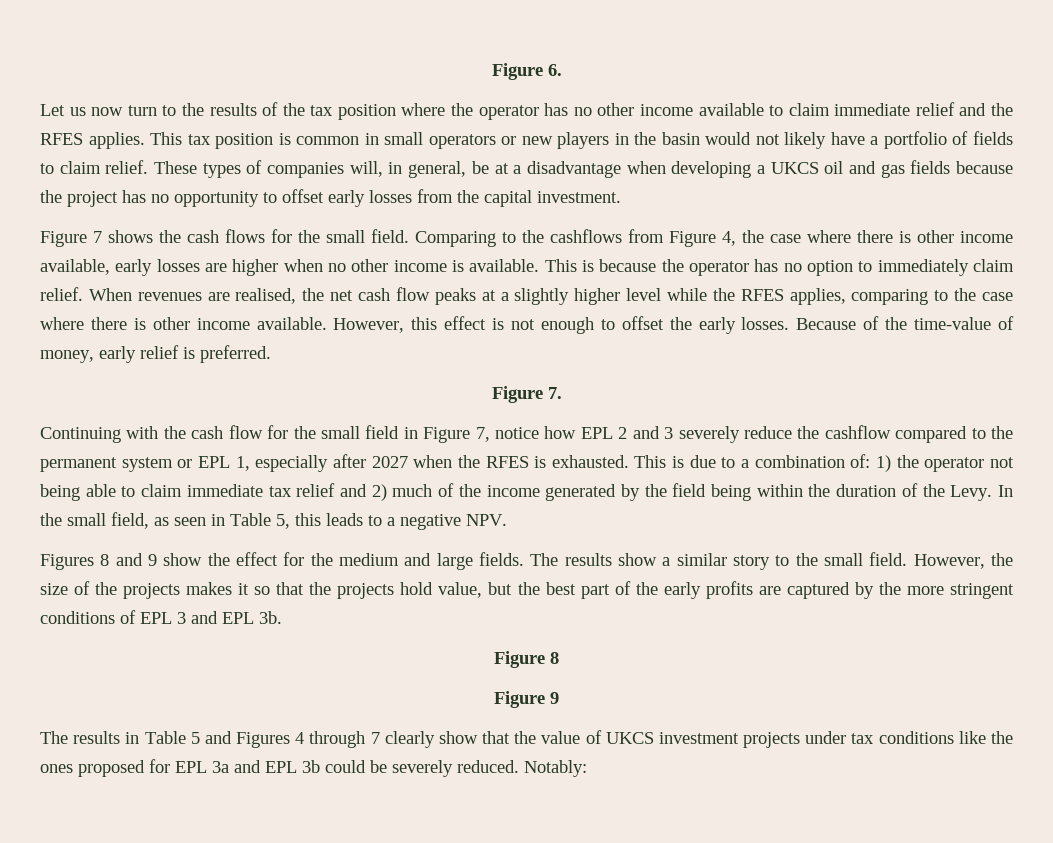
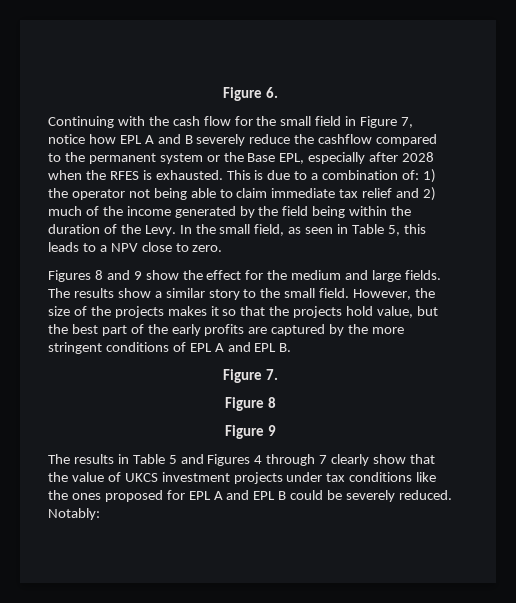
[40,102,1014,120] [40,131,1013,149] [40,160,1013,178] [40,189,621,207] [40,229,1013,247] [40,259,1015,276] [40,287,1014,305] [40,316,1015,334] [40,345,271,363] [491,386,562,403] // Let us now turn to the results of the tax position where the operator has no other income available to claim immediate relief and the RFES applies. This tax position is common in small operators or new players in the basin would not likely have a portfolio of fields to claim relief. These types of companies will, in general, be at a disadvantage when developing a UKCS oil and gas fields because the project has no opportunity to offset early losses from the capital investment. // Figure 7 shows the cash flows for the small field. Comparing to the cashflows from Figure 4, the case where there is other income available, early losses are higher when no other income is available. This is because the operator has no option to immediately claim relief. When revenues are realised, the net cash flow peaks at a slightly higher level while the RFES applies, comparing to the case where there is other income available. However, this effect is not enough to offset the early losses. Because of the time-value of money, early relief is preferred. // Figure 7. -> (278, 92) none
[618,426,674,439] 2 and 3 -> [144,134,193,144] A and B
[197,456,250,471] EPL 1, -> [223,152,305,164] the Base EPL,
[371,456,408,468] 2027 -> [402,152,435,162] 2028
[400,514,507,530] negative NPV. -> [110,242,223,252] NPV close to zero.
[177,611,282,624] 3 and EPL 3b. -> [214,342,292,352] [223,369,278,383] A and EPL B. // Figure 7.
[212,760,320,773] 3a and EPL 3b -> [213,490,287,500] A and EPL B

